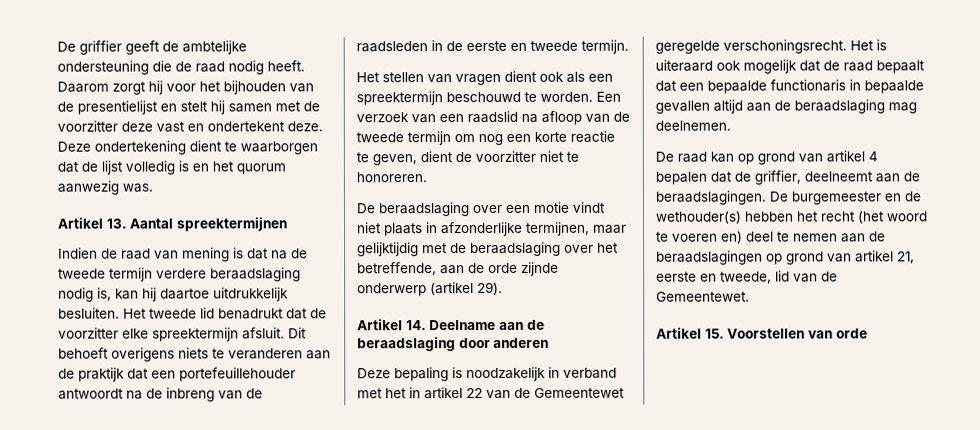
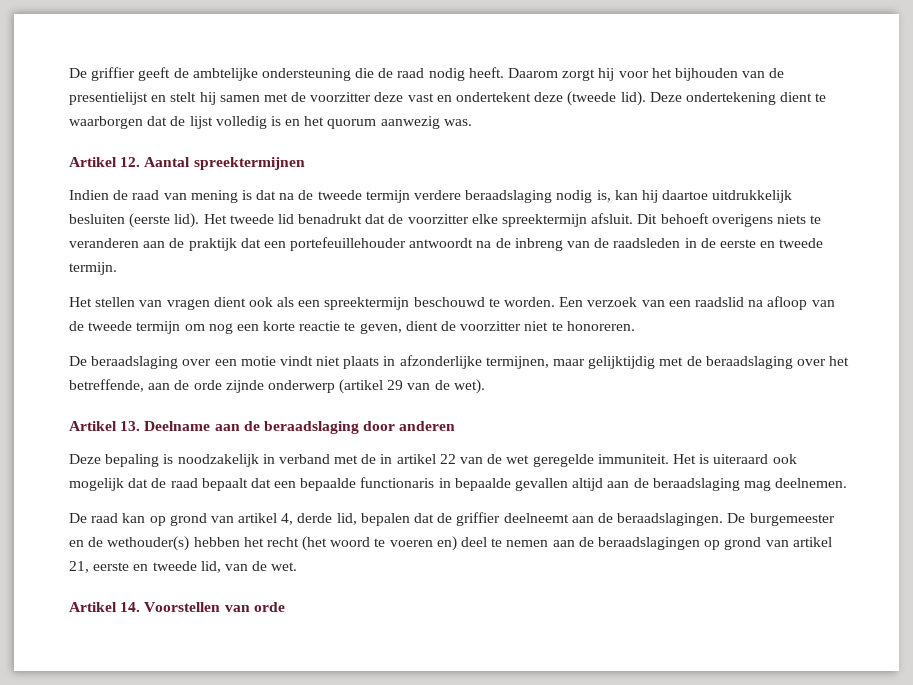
[287,121,323,132] deze. -> [534,91,646,106] deze (tweede lid).
[106,218,128,229] 13. -> [120,157,141,167] 12.
[58,307,120,319] besluiten. -> [69,213,200,228] besluiten (eerste lid).
[477,281,503,296] [357,319,427,331] 29). // Artikel 14. -> [387,379,485,394] [69,421,141,431] 29 van de wet). // Artikel 13.
[385,388,407,399] het -> [361,454,377,464] de
[534,387,625,398] [655,39,847,54] Gemeentewet geregelde verschoningsrecht. -> [506,454,669,467] wet geregelde immuniteit.
[868,151,878,162] 4 -> [281,513,357,525] 4, derde lid,
[754,170,801,185] griffier, -> [456,512,501,526] griffier
[720,270,838,284] [656,291,750,302] [656,327,725,339] tweede, lid van de Gemeentewet. // Artikel 15. -> [152,561,298,573] [69,602,141,612] tweede lid, van de wet. // Artikel 14.

